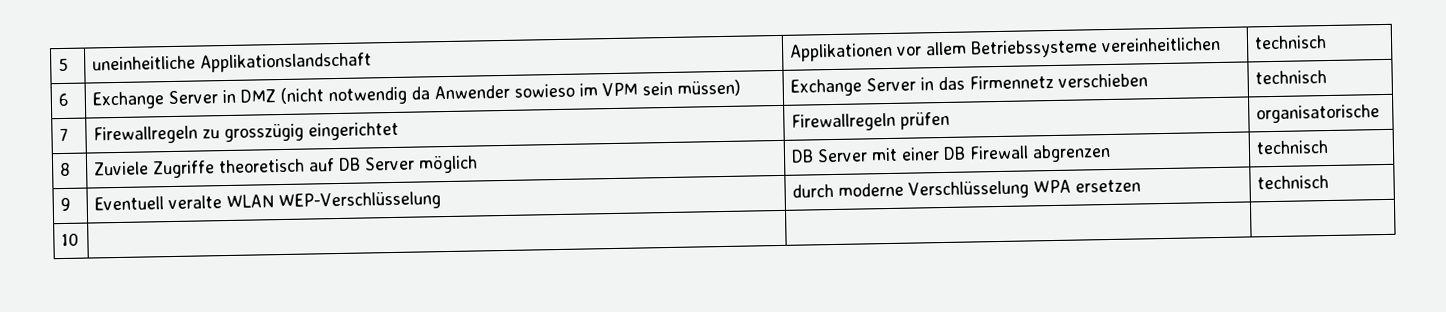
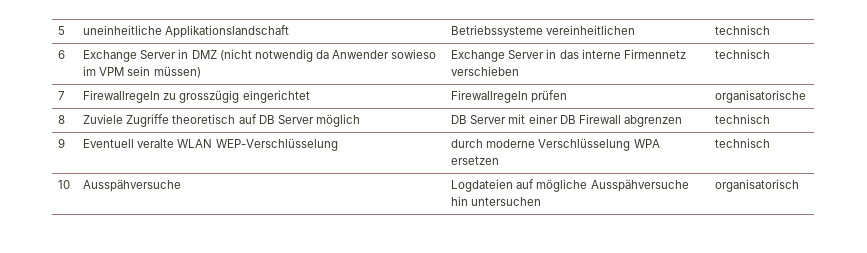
[788,41,967,62] Applikationen vor allem -> (290, 31) none
(965, 83) none -> [581,49,621,59] interne
(79, 239) | | -> [83,179,182,192] [451,179,689,192] [451,196,542,206] [715,179,800,192] Ausspähversuche | Logdateien auf mögliche Ausspähversuche hin untersuchen | organisatorisch

